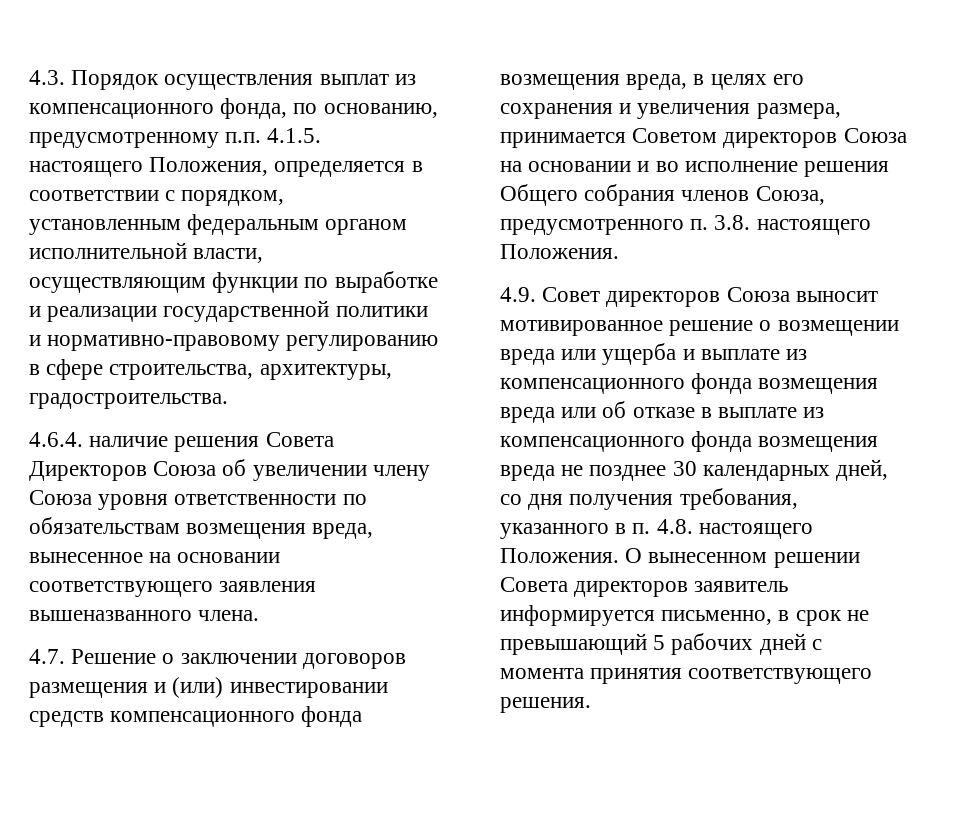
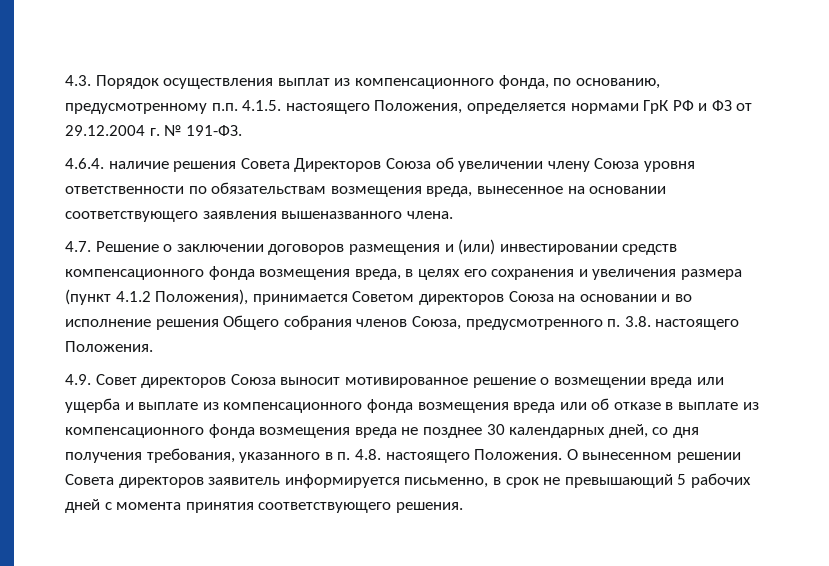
[411,161,423,172] [29,190,285,206] [29,214,408,235] [29,242,264,263] [29,271,438,293] [29,300,428,322] [29,335,439,351] [29,359,392,380] [29,393,228,409] в соответствии с порядком, установленным федеральным органом исполнительной власти, осуществляющим функции по выработке и реализации государственной политики и нормативно-правовому регулированию в сфере строительства, архитектуры, градостроительства. -> [570,100,753,114] [65,125,242,136] нормами ГрК РФ и ФЗ от 29.12.2004 г. № 191-ФЗ.
[756,103,841,119] размера, -> [680,269,742,280] [65,289,249,305] размера (пункт 4.1.2 Положения),

